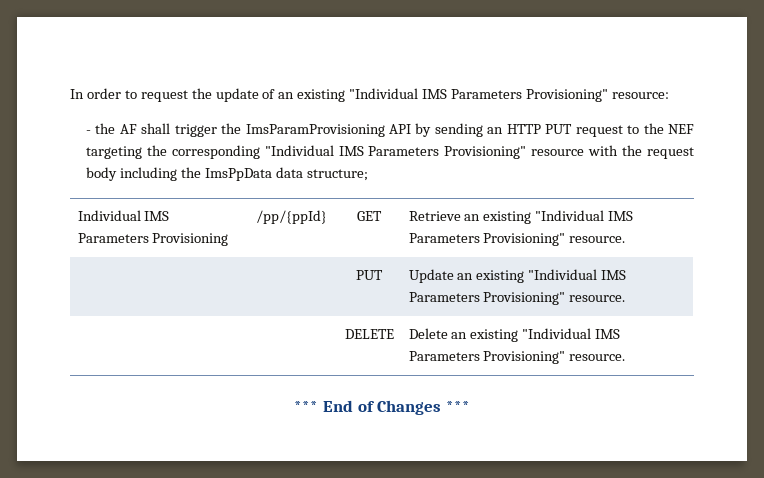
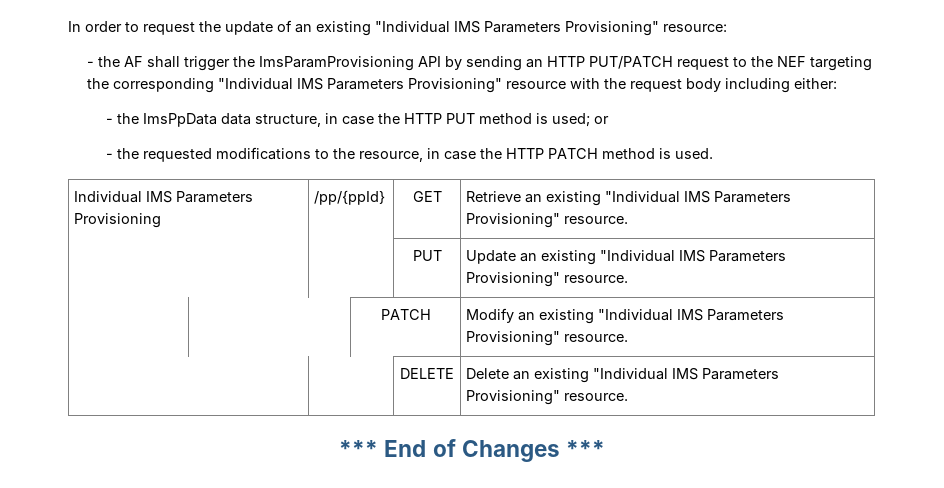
[545,124,573,134] PUT -> [589,56,674,69] PUT/PATCH
(177, 174) none -> [794,78,838,89] [106,118,114,124] either: // -
[306,169,368,181] structure; -> [255,113,610,127] [106,147,714,162] structure, in case the HTTP PUT method is used; or // - the requested modifications to the resource, in case the HTTP PATCH method is used.
(626, 298) none -> [380,309,431,320] [466,308,785,324] [466,331,629,346] // | | PATCH | Modify an existing "Individual IMS Parameters Provisioning" resource.

